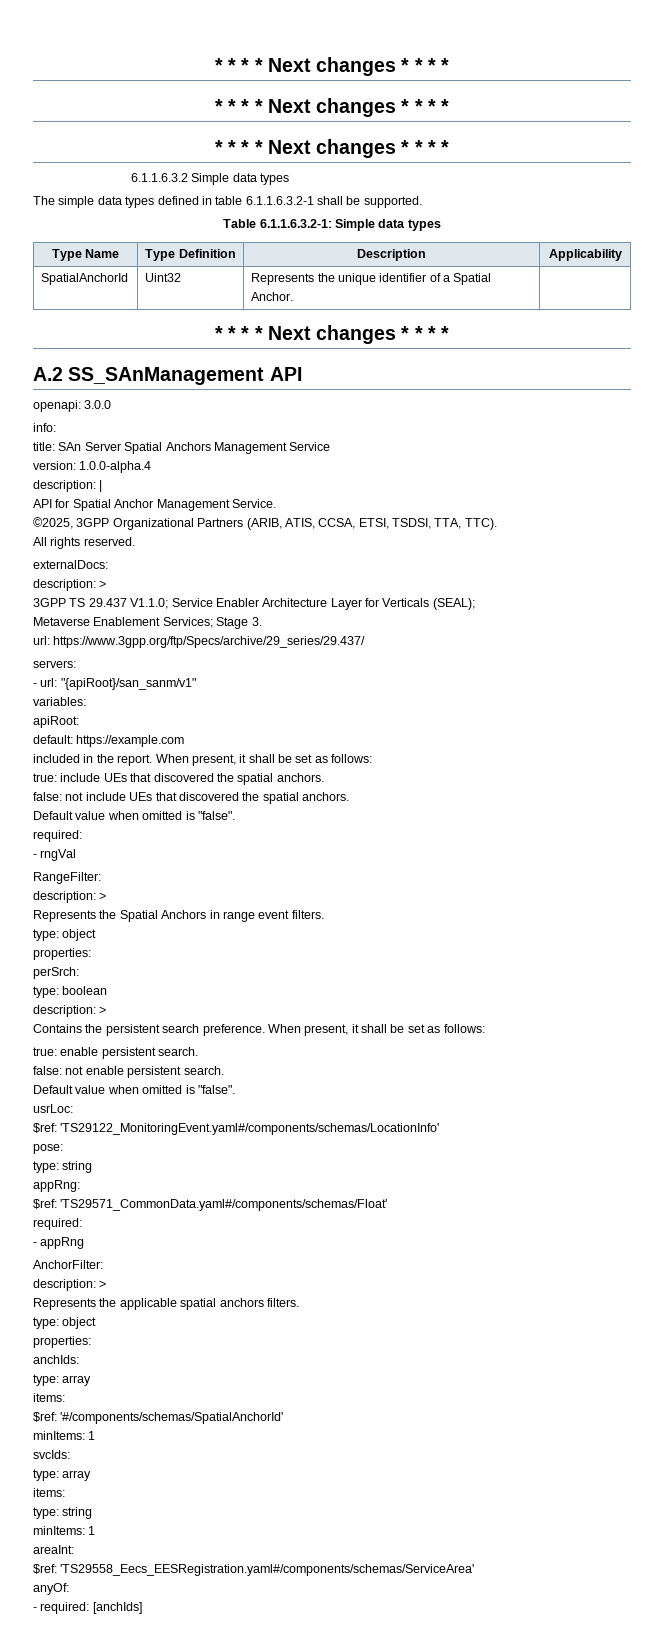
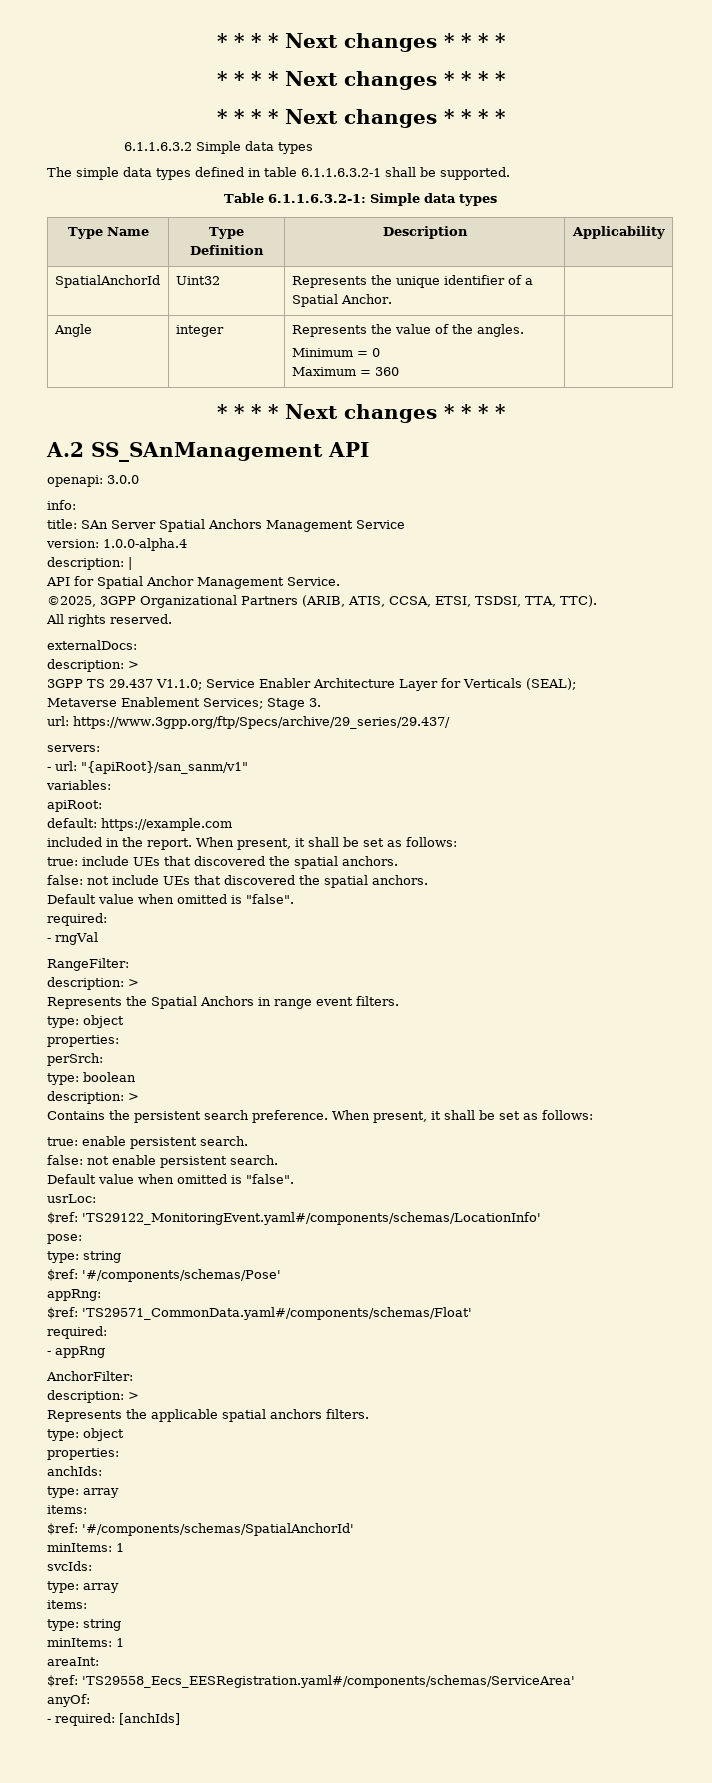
(294, 296) none -> [53,324,92,337] [175,325,224,337] [291,324,524,337] [291,348,380,357] [291,367,399,376] // Angle | integer | Represents the value of the angles. // Minimum = 0 // Maximum = 360 |
(93, 1167) none -> [47,1269,281,1282] // $ref: '#/components/schemas/Pose'

